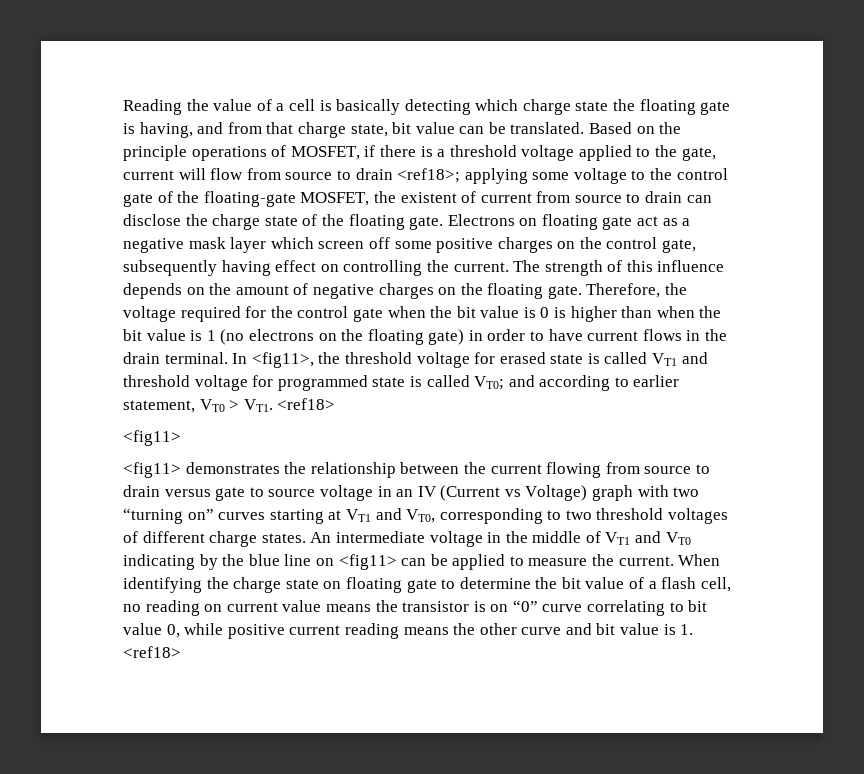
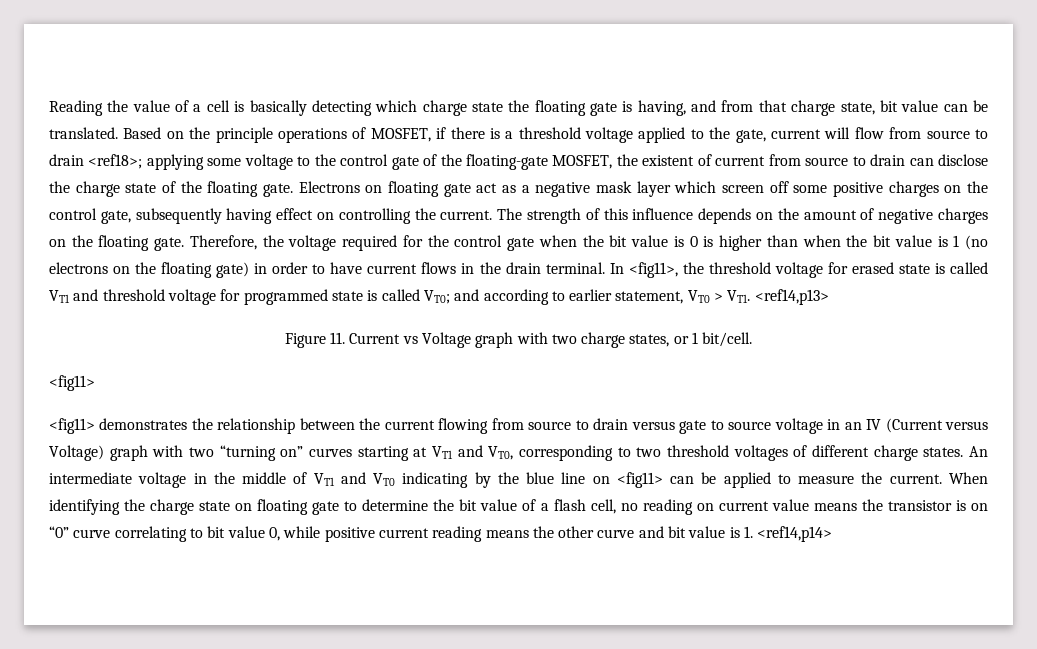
[277,398,336,410] <ref18> -> [754,289,829,305] [284,332,753,348] <ref14,p13> // Figure 11. Current vs Voltage graph with two charge states, or 1 bit/cell.
[504,489,521,497] vs -> [945,421,989,430] versus
[123,646,181,658] <ref18> -> [757,526,833,542] <ref14,p14>

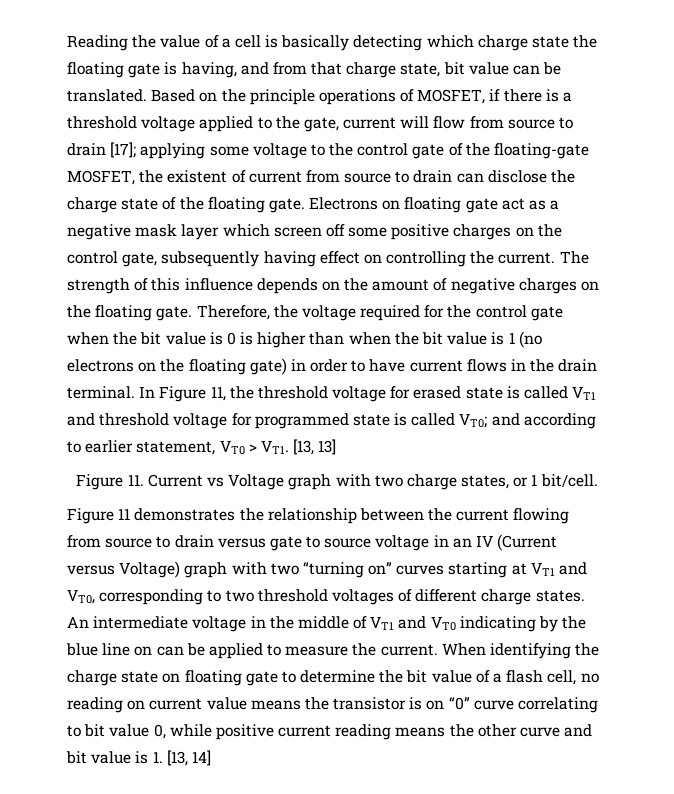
[88,154,143,169] <ref18>; -> [110,142,137,158] [17];
[628,262,678,278] <fig11>, -> [159,386,226,402] Figure 11,
[754,289,829,305] <ref14,p13> -> [293,439,337,455] [13, 13]
[49,375,95,391] [49,418,95,434] <fig11> // <fig11> -> [67,508,131,524] Figure 11
[616,472,663,488] <fig11> -> (153, 651) none
[757,526,833,542] <ref14,p14> -> [166,750,211,766] [13, 14]

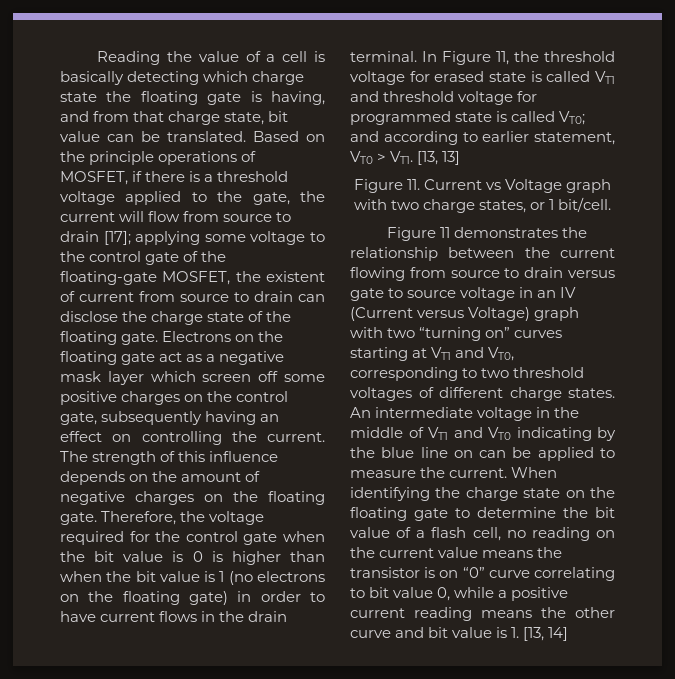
(339, 124) none -> [300,191,325,202] the
(401, 205) none -> [258,331,284,342] the
(316, 259) none -> [260,414,280,422] an
(181, 678) none -> [590,487,615,498] the
(146, 705) none -> [350,547,375,558] the
(212, 730) none -> [498,590,508,598] a

